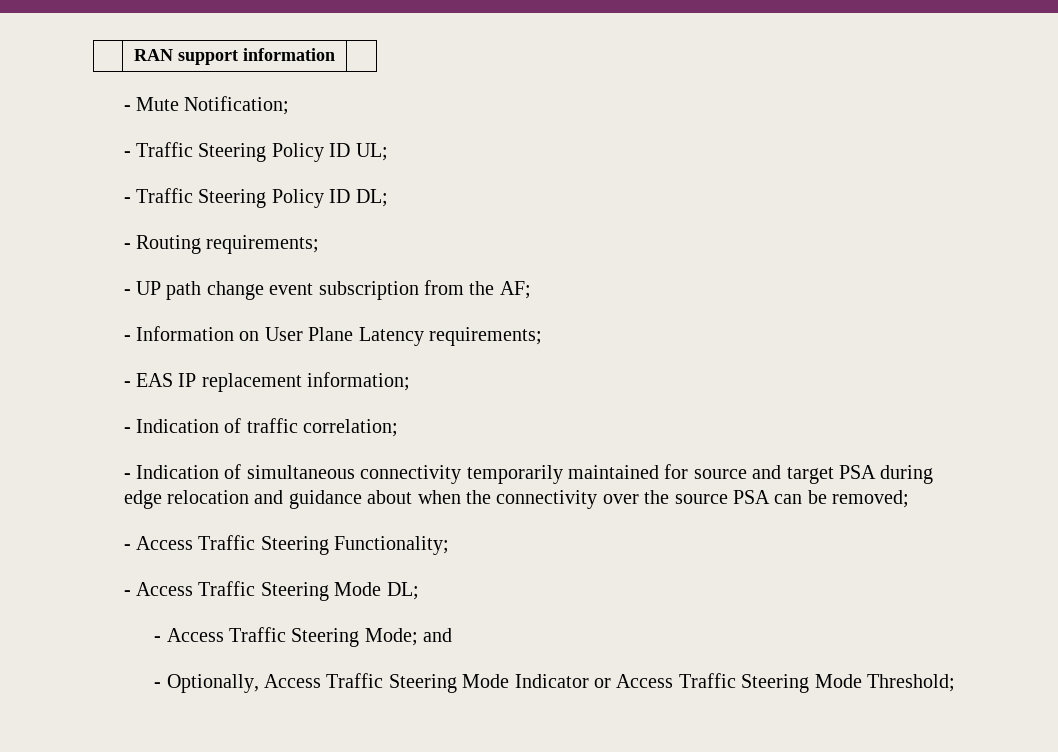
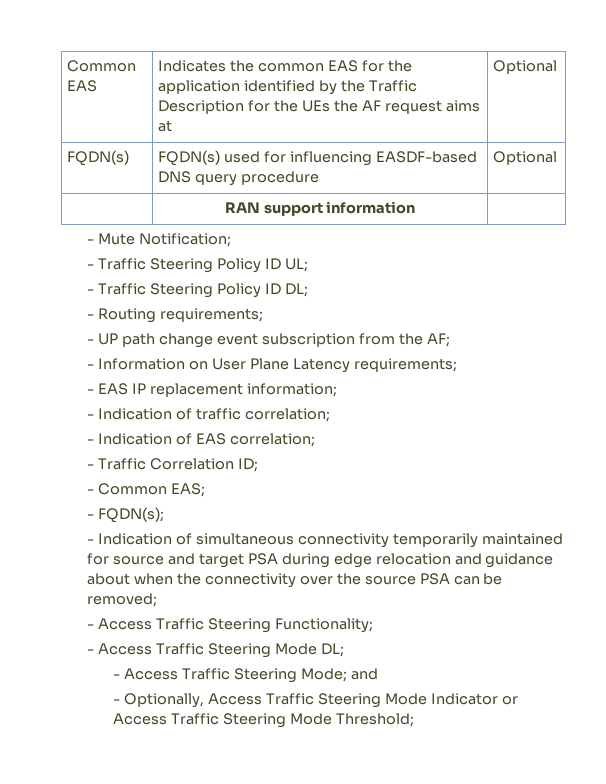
(134, 55) none -> [67,60,137,72] [67,80,98,92] [158,60,412,72] [158,80,417,95] [158,100,480,114] [158,120,173,132] [493,60,558,74] [67,150,130,166] [158,150,477,166] [158,171,320,186] [493,151,558,165] Common EAS | Indicates the common EAS for the application identified by the Traffic Description for the UEs the AF request aims at | Optional // FQDN(s) | FQDN(s) used for influencing EASDF-based DNS query procedure | Optional //
(399, 428) none -> [87,433,315,447] [87,458,258,472] [87,483,206,497] [87,507,165,523] // - Indication of EAS correlation; // - Traffic Correlation ID; // - Common EAS; // - FQDN(s);

